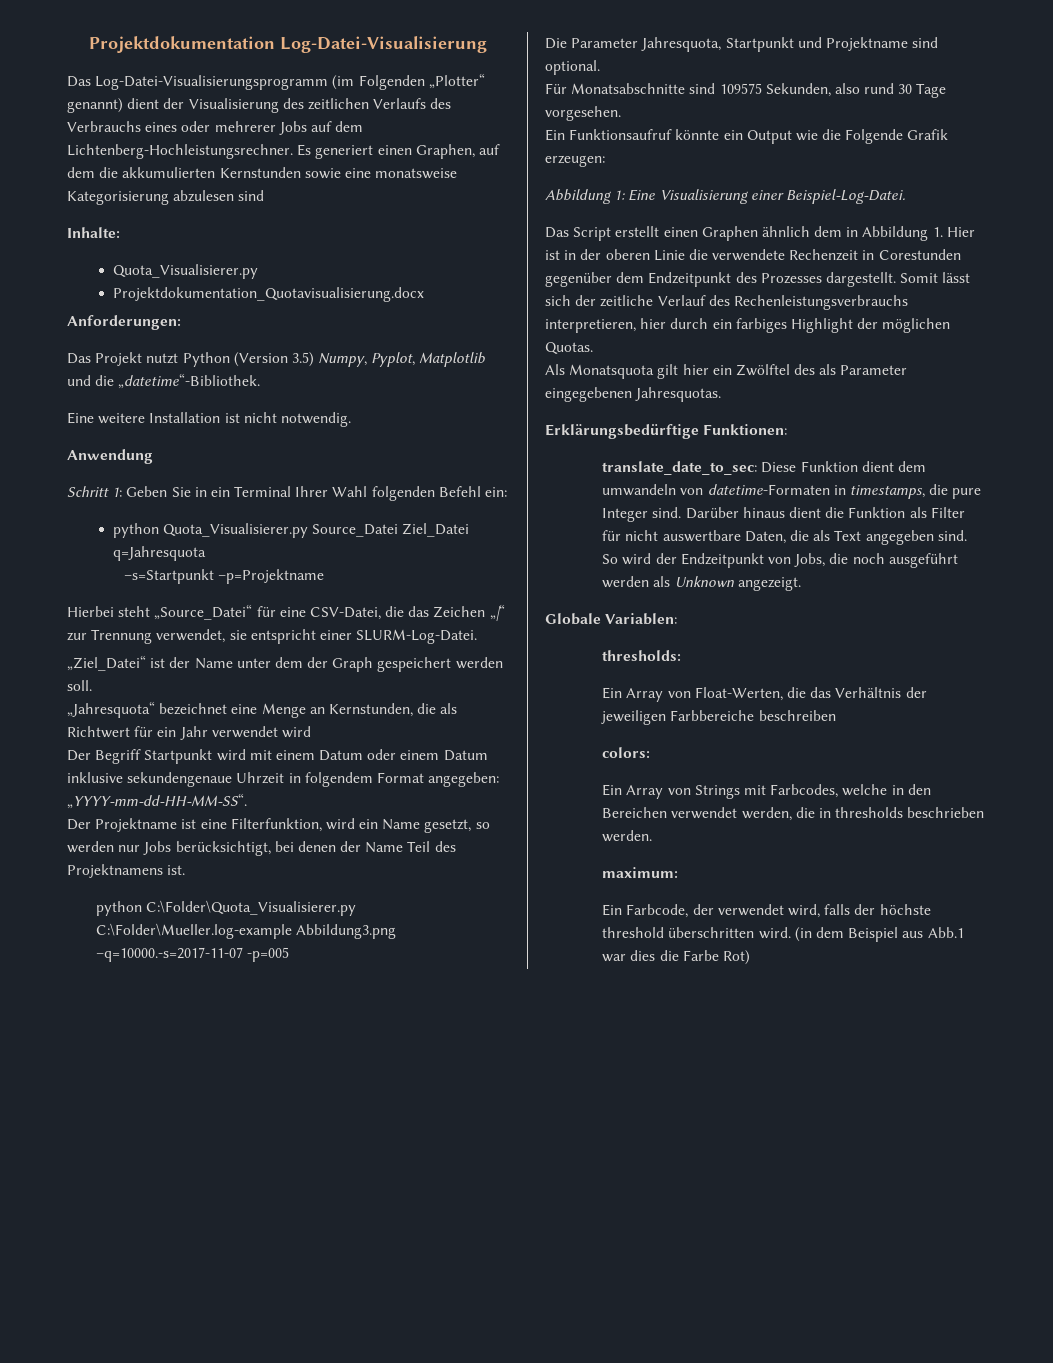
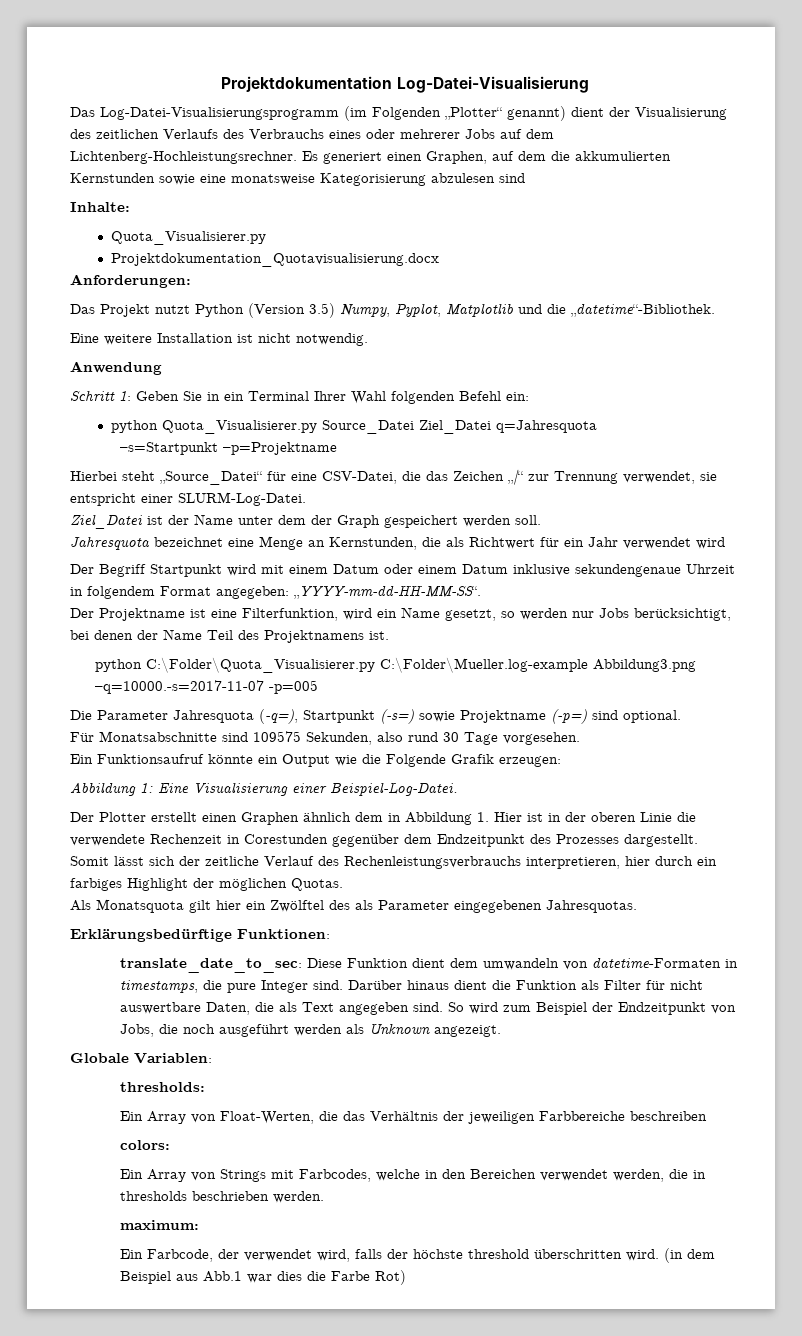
[67,655,146,671] „Ziel_Datei“ -> [70,514,142,529] Ziel_Datei
[67,701,155,718] „Jahresquota“ -> [70,536,150,550] Jahresquota
[641,37,908,52] Jahresquota, Startpunkt und Projektname -> [173,709,587,724] Jahresquota (-q=), Startpunkt (-s=) sowie Projektname (-p=)
[545,227,612,241] Das Script -> [70,812,146,822] Der Plotter
(652, 559) none -> [502,1002,587,1015] zum Beispiel

